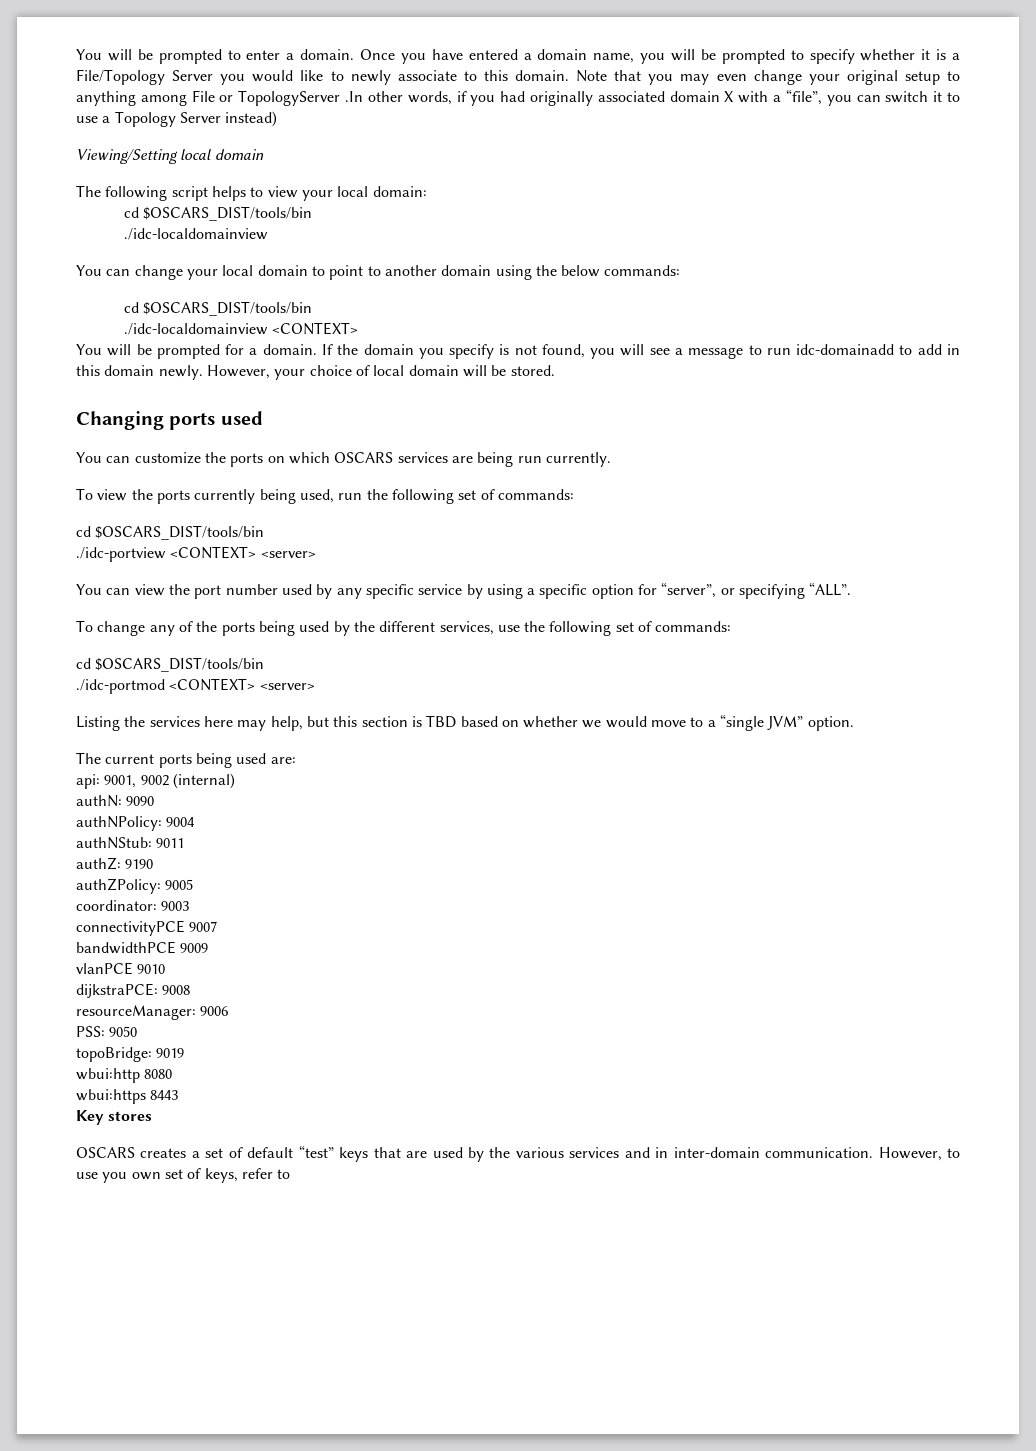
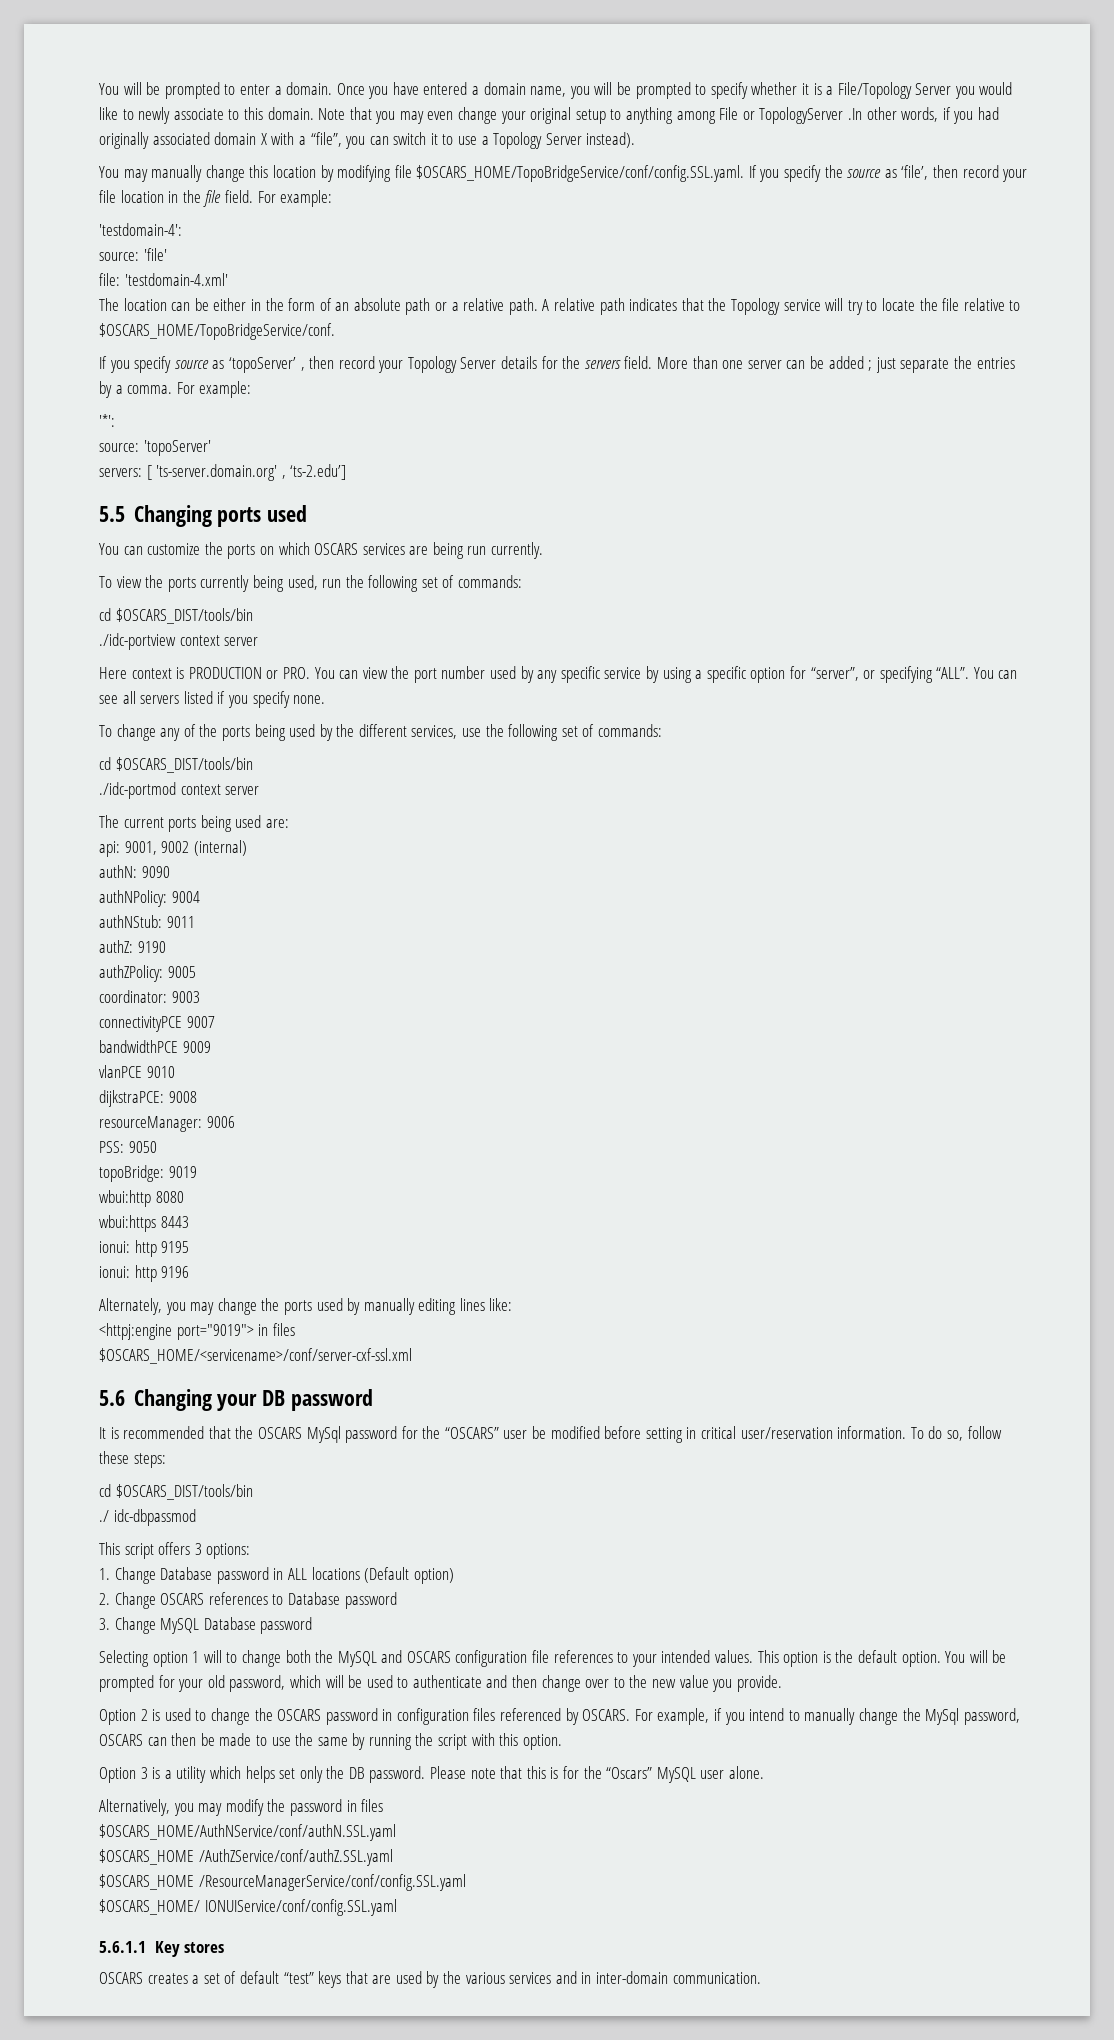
[225,111,278,127] [76,149,264,164] [76,185,427,201] [123,206,312,221] [123,228,268,240] [76,265,681,280] [123,301,312,316] [123,322,358,335] [76,344,960,359] [76,365,555,380] instead) // Viewing/Setting local domain // The following script helps to view your local domain: // cd $OSCARS_DIST/tools/bin // ./idc-localdomainview // You can change your local domain to point to another domain using the below commands: // cd $OSCARS_DIST/tools/bin // ./idc-localdomainview <CONTEXT> // You will be prompted for a domain. If the domain you specify is not found, you will see a message to run idc-domainadd to add in this domain newly. However, your choice of local domain will be stored. // -> [586,132,636,148] [99,165,1028,182] [99,190,333,207] [99,223,182,236] [99,248,167,261] [99,273,228,286] [99,298,1021,315] [99,323,335,340] [99,356,1015,373] [99,381,252,398] [99,414,115,427] [99,440,211,456] [99,464,347,481] [99,506,125,522] instead). // You may manually change this location by modifying file $OSCARS_HOME/TopoBridgeService/conf/config.SSL.yaml. If you specify the source as ‘file’, then record your file location in the file field. For example: // 'testdomain-4': // source: 'file' // file: 'testdomain-4.xml' // The location can be either in the form of an absolute path or a relative path. A relative path indicates that the Topology service will try to locate the file relative to $OSCARS_HOME/TopoBridgeService/conf. // If you specify source as ‘topoServer’ , then record your Topology Server details for the servers field. More than one server can be added ; just separate the entries by a comma. For example: // '*': // source: 'topoServer' // servers: [ 'ts-server.domain.org' , ‘ts-2.edu’] // 5.5
[170,546,316,559] <CONTEXT> <server> // -> [179,635,259,646] [99,667,310,679] context server // Here context is PRODUCTION or PRO.
(852, 589) none -> [973,667,1018,679] [99,691,326,708] You can see all servers listed if you specify none.
[169,678,315,691] [76,714,854,731] <CONTEXT> <server> // Listing the services here may help, but this section is TBD based on whether we would move to a “single JVM” option. -> [180,784,260,795] context server
(179, 1095) none -> [99,1240,190,1257] [99,1265,190,1282] [99,1298,513,1315] [99,1323,295,1340] [99,1348,412,1364] [99,1389,373,1411] [99,1426,1002,1443] [99,1451,166,1468] [99,1484,253,1500] [99,1509,196,1526] [99,1542,251,1559] [99,1567,454,1584] [99,1592,397,1609] [99,1617,313,1634] [99,1650,1007,1667] [99,1675,782,1692] [99,1708,1020,1725] [99,1733,562,1750] [99,1766,764,1783] [99,1799,384,1816] [99,1824,396,1841] [99,1849,393,1866] [99,1874,466,1891] [99,1899,397,1916] [99,1941,146,1953] ionui: http 9195 // ionui: http 9196 // Alternately, you may change the ports used by manually editing lines like: // <httpj:engine port="9019"> in files // $OSCARS_HOME/<servicename>/conf/server-cxf-ssl.xml // 5.6 Changing your DB password // It is recommended that the OSCARS MySql password for the “OSCARS” user be modified before setting in critical user/reservation information. To do so, follow these steps: // cd $OSCARS_DIST/tools/bin // ./ idc-dbpassmod // This script offers 3 options: // 1. Change Database password in ALL locations (Default option) // 2. Change OSCARS references to Database password // 3. Change MySQL Database password // Selecting option 1 will to change both the MySQL and OSCARS configuration file references to your intended values. This option is the default option. You will be prompted for your old password, which will be used to authenticate and then change over to the new value you provide. // Option 2 is used to change the OSCARS password in configuration files referenced by OSCARS. For example, if you intend to manually change the MySql password, OSCARS can then be made to use the same by running the script with this option. // Option 3 is a utility which helps set only the DB password. Please note that this is for the “Oscars” MySQL user alone. // Alternatively, you may modify the password in files // $OSCARS_HOME/AuthNService/conf/authN.SSL.yaml // $OSCARS_HOME /AuthZService/conf/authZ.SSL.yaml // $OSCARS_HOME /ResourceManagerService/conf/config.SSL.yaml // $OSCARS_HOME/ IONUIService/conf/config.SSL.yaml // 5.6.1.1
[878,1147,961,1161] [76,1168,291,1183] However, to use you own set of keys, refer to -> (761, 1978) none

